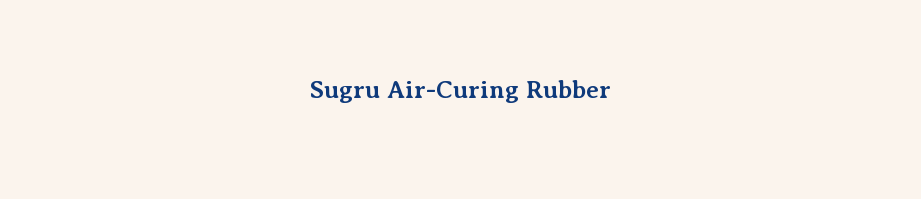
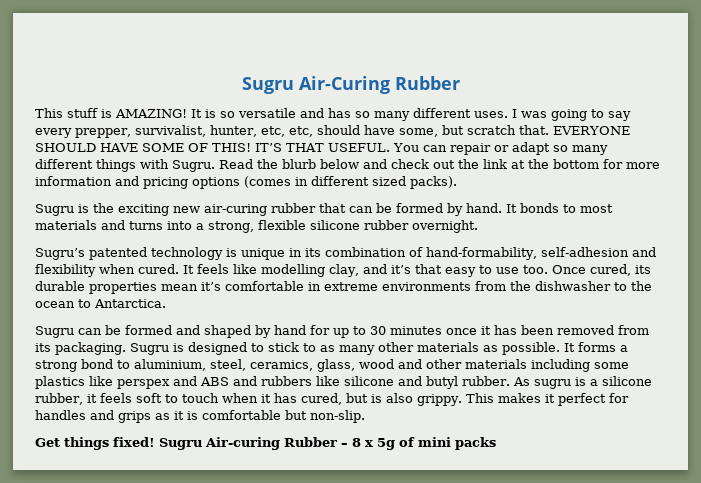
(611, 89) none -> [35,108,631,121] [35,125,630,138] [35,142,608,155] [35,159,660,172] [35,176,457,189] [35,203,613,216] [35,220,478,233] [35,247,656,260] [35,264,651,277] [35,281,652,294] [35,299,166,308] [35,325,649,338] [35,342,628,355] [35,359,629,372] [35,376,652,389] [35,393,629,406] [35,410,365,423] [35,437,496,450] // This stuff is AMAZING! It is so versatile and has so many different uses. I was going to say every prepper, survivalist, hunter, etc, etc, should have some, but scratch that. EVERYONE SHOULD HAVE SOME OF THIS! IT’S THAT USEFUL. You can repair or adapt so many different things with Sugru. Read the blurb below and check out the link at the bottom for more information and pricing options (comes in different sized packs). // Sugru is the exciting new air-curing rubber that can be formed by hand. It bonds to most materials and turns into a strong, flexible silicone rubber overnight. // Sugru’s patented technology is unique in its combination of hand-formability, self-adhesion and flexibility when cured. It feels like modelling clay, and it’s that easy to use too. Once cured, its durable properties mean it’s comfortable in extreme environments from the dishwasher to the ocean to Antarctica. // Sugru can be formed and shaped by hand for up to 30 minutes once it has been removed from its packaging. Sugru is designed to stick to as many other materials as possible. It forms a strong bond to aluminium, steel, ceramics, glass, wood and other materials including some plastics like perspex and ABS and rubbers like silicone and butyl rubber. As sugru is a silicone rubber, it feels soft to touch when it has cured, but is also grippy. This makes it perfect for handles and grips as it is comfortable but non-slip. // Get things fixed! Sugru Air-curing Rubber – 8 x 5g of mini packs

